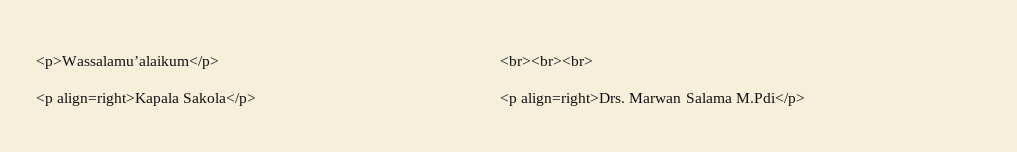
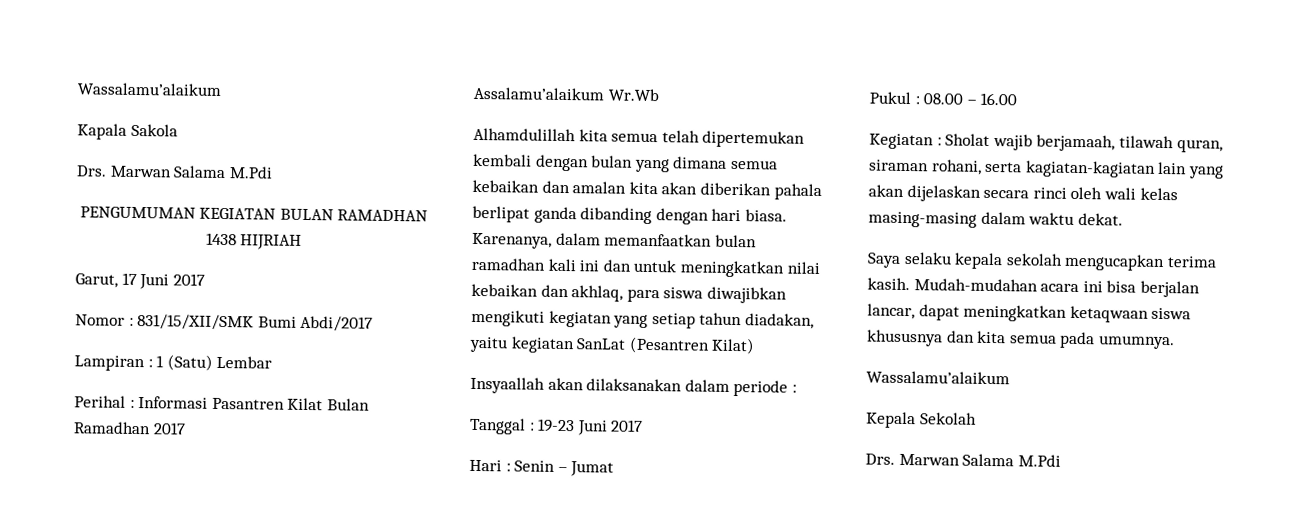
[36,56,219,69] [36,93,257,106] [500,56,593,66] [500,93,805,106] <p>Wassalamu’alaikum</p> // <p align=right>Kapala Sakola</p> // <br><br><br> // <p align=right>Drs. Marwan Salama M.Pdi</p> -> [77,82,222,96] [77,123,178,140] [76,165,273,179] [79,206,429,222] [205,232,303,250] [75,272,205,290] [75,314,374,332] [74,354,273,372] [74,395,370,411] [73,421,186,435] [473,86,659,102] [473,127,806,148] [473,153,778,173] [472,179,822,201] [472,205,787,225] [472,232,757,249] [471,257,820,278] [471,283,787,304] [471,309,814,329] [469,336,756,355] [470,376,797,397] [469,417,644,436] [469,459,615,477] [869,91,1018,106] [869,133,1223,153] [869,159,1224,179] [868,184,1178,202] [868,211,1123,228] [867,251,1217,272] [867,277,1200,298] [867,303,1192,323] [866,329,1175,350] [866,370,1010,385] [866,411,977,429] [865,453,1061,467] Wassalamu’alaikum // Kapala Sakola // Drs. Marwan Salama M.Pdi // PENGUMUMAN KEGIATAN BULAN RAMADHAN 1438 HIJRIAH // Garut, 17 Juni 2017 // Nomor : 831/15/XII/SMK Bumi Abdi/2017 // Lampiran : 1 (Satu) Lembar // Perihal : Informasi Pasantren Kilat Bulan Ramadhan 2017 // Assalamu’alaikum Wr.Wb // Alhamdulillah kita semua telah dipertemukan kembali dengan bulan yang dimana semua kebaikan dan amalan kita akan diberikan pahala berlipat ganda dibanding dengan hari biasa. Karenanya, dalam memanfaatkan bulan ramadhan kali ini dan untuk meningkatkan nilai kebaikan dan akhlaq, para siswa diwajibkan mengikuti kegiatan yang setiap tahun diadakan, yaitu kegiatan SanLat (Pesantren Kilat) // Insyaallah akan dilaksanakan dalam periode : // Tanggal : 19-23 Juni 2017 // Hari : Senin – Jumat // Pukul : 08.00 – 16.00 // Kegiatan : Sholat wajib berjamaah, tilawah quran, siraman rohani, serta kagiatan-kagiatan lain yang akan dijelaskan secara rinci oleh wali kelas masing-masing dalam waktu dekat. // Saya selaku kepala sekolah mengucapkan terima kasih. Mudah-mudahan acara ini bisa berjalan lancar, dapat meningkatkan ketaqwaan siswa khususnya dan kita semua pada umumnya. // Wassalamu’alaikum // Kepala Sekolah // Drs. Marwan Salama M.Pdi

